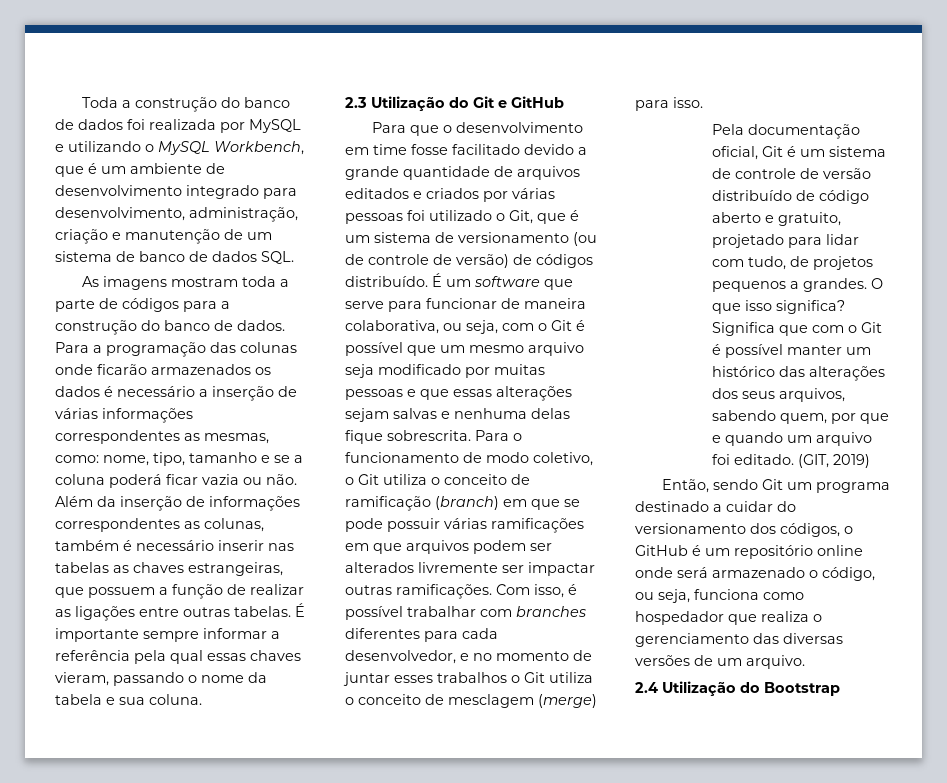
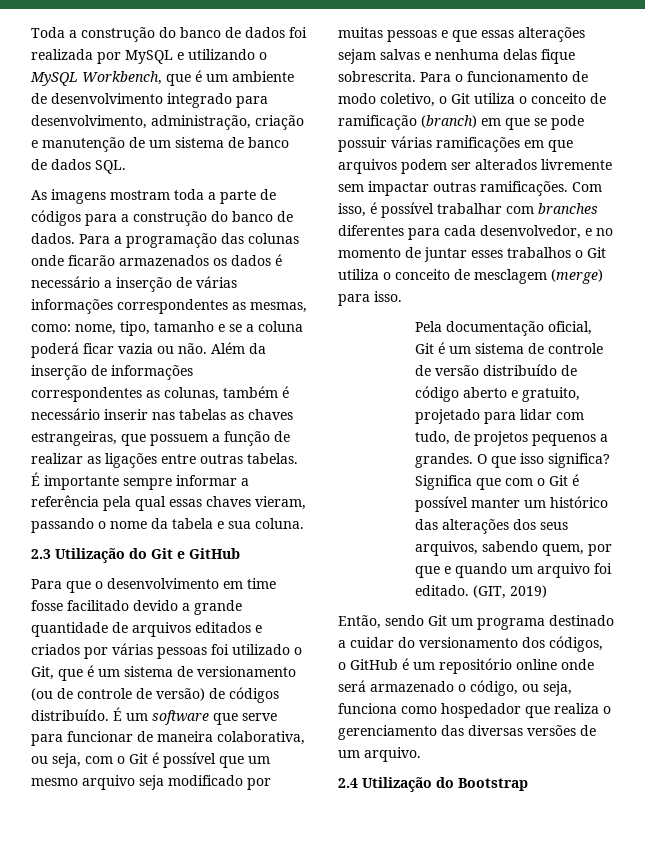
[502,565,524,573] ser -> [338,184,364,192] sem

